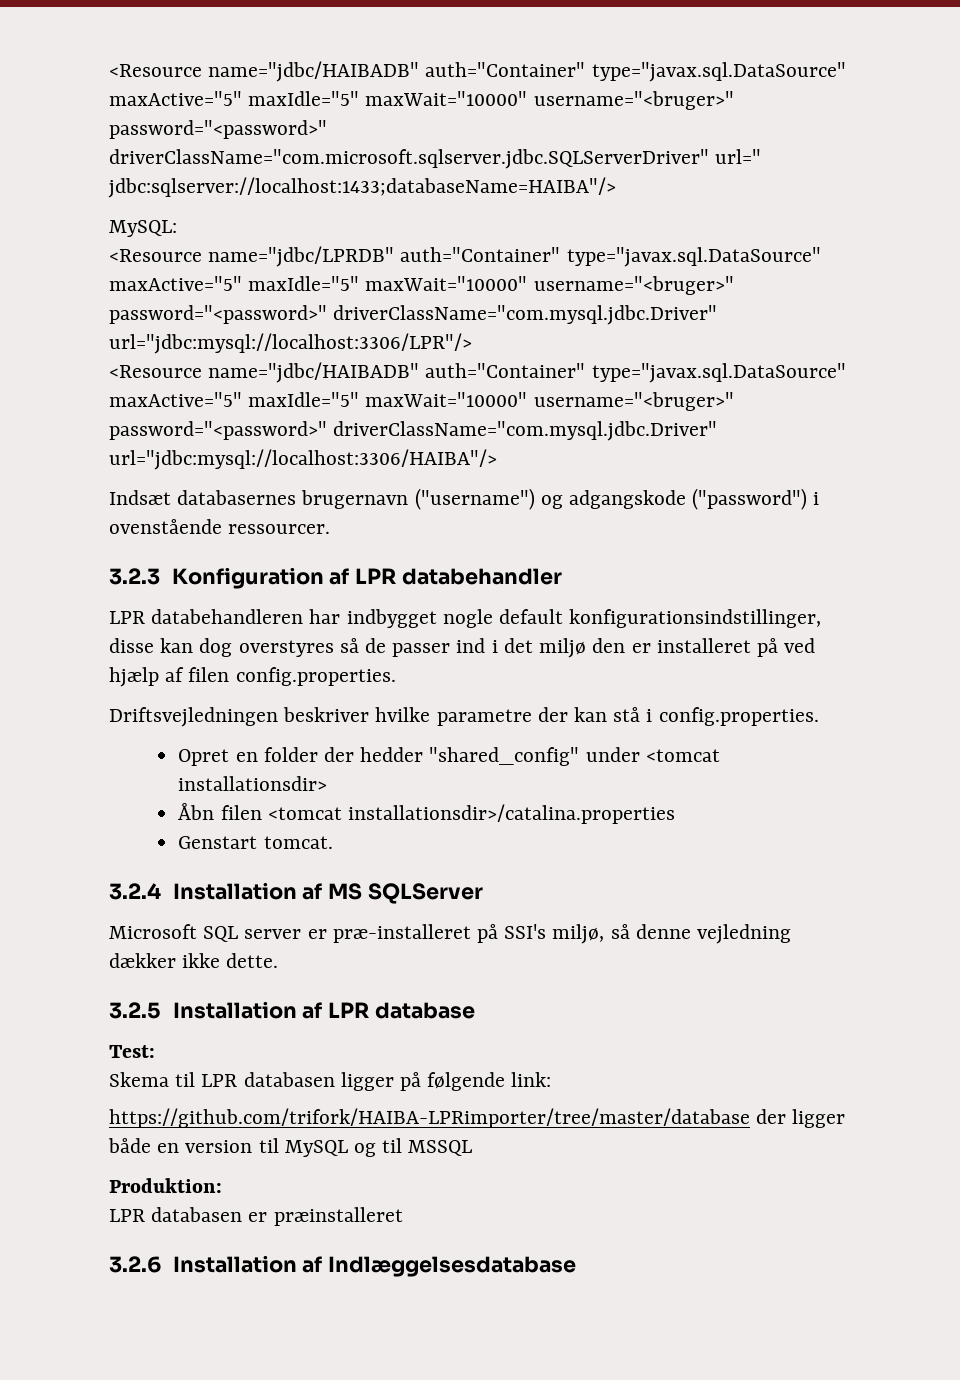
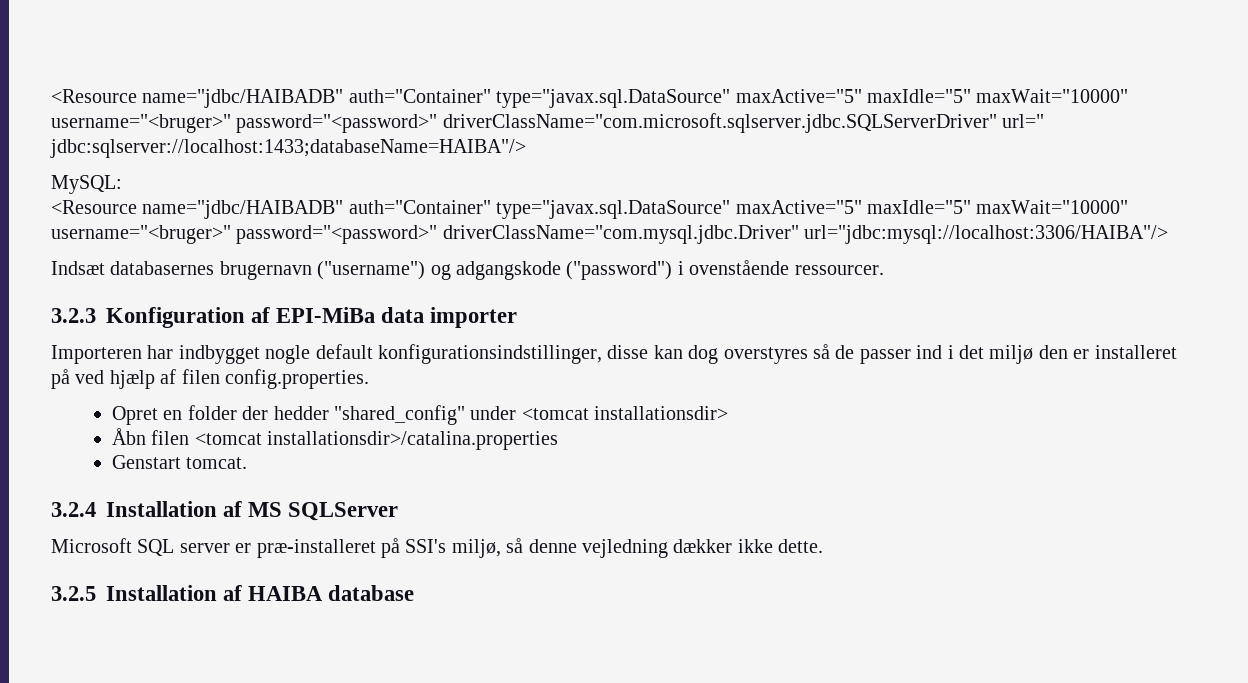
[109,246,821,267] [109,276,734,295] [109,305,718,325] [109,333,472,354] // <Resource name="jdbc/LPRDB" auth="Container" type="javax.sql.DataSource" maxActive="5" maxIdle="5" maxWait="10000" username="<bruger>" password="<password>" driverClassName="com.mysql.jdbc.Driver" url="jdbc:mysql://localhost:3306/LPR"/> -> (122, 184) none
[354,568,562,585] [109,609,304,624] LPR databehandler // LPR databehandleren -> [276,307,518,328] [51,345,142,364] EPI-MiBa data importer // Importeren
[109,707,819,727] // Driftsvejledningen beskriver hvilke parametre der kan stå i config.properties. -> (369, 379) none
[327,1002,369,1018] LPR -> [248,586,324,601] HAIBA
[109,1045,155,1058] [109,1072,552,1091] [109,1108,846,1128] [108,1138,473,1157] [109,1178,222,1193] [109,1207,403,1226] [109,1255,576,1277] // Test: // Skema til LPR databasen ligger på følgende link: // https://github.com/trifork/HAIBA-LPRimporter/tree/master/database der ligger både en version til MySQL og til MSSQL // Produktion: // LPR databasen er præinstalleret // 3.2.6 Installation af Indlæggelsesdatabase -> (415, 593) none

